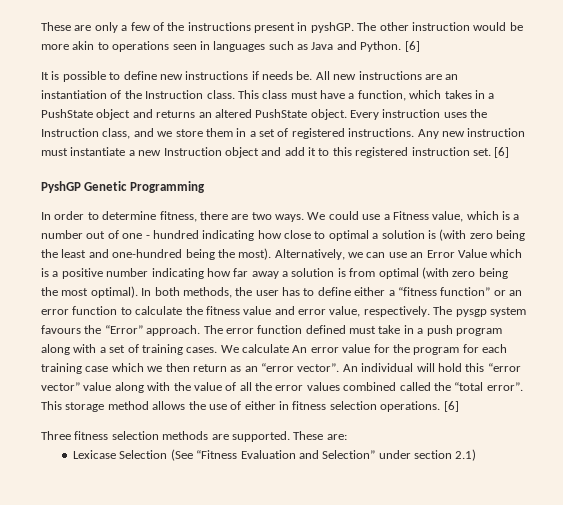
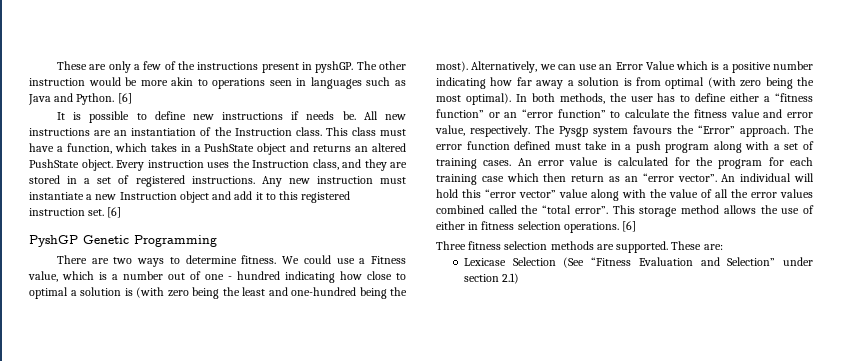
[157,128,233,137] we store them -> [364,159,407,171] [29,175,60,184] they are stored
[41,211,304,222] In order to determine fitness, there are two ways. -> [57,255,277,267] There are two ways to determine fitness.
[41,306,118,315] error function -> [521,109,606,118] “error function”
[455,309,487,317] pysgp -> [559,126,588,137] Pysgp
[220,344,289,353] We calculate -> (512, 163) none
(371, 348) none -> [603,157,669,166] is calculated
[147,366,163,372] we -> (539, 177) none

